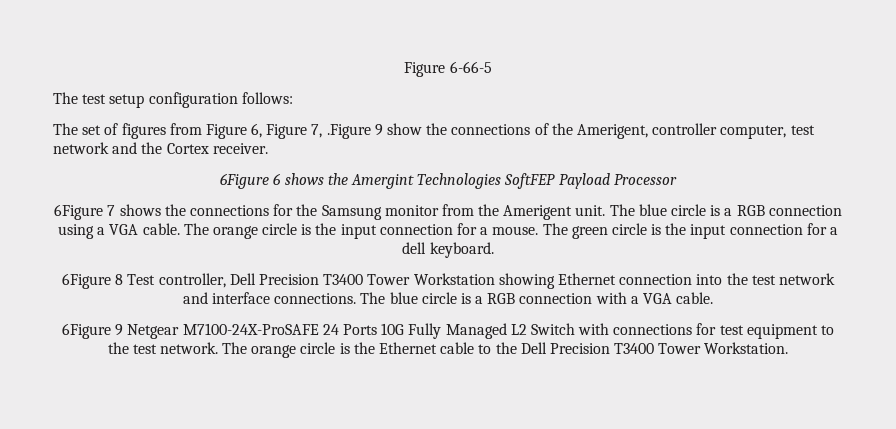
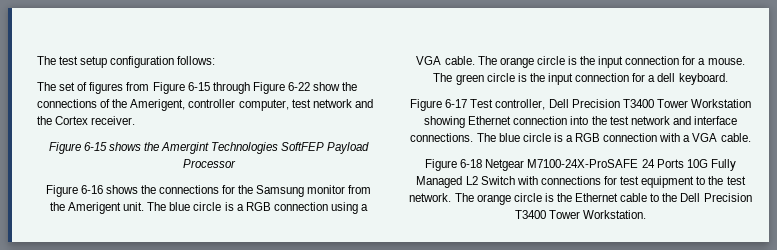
[404,61,492,77] Figure 6-66-5 // -> (37, 60) none
[251,123,383,139] 6, Figure 7, .Figure 9 -> [187,82,310,94] 6-15 through Figure 6-22
[220,173,282,189] 6Figure 6 -> [48,142,107,154] Figure 6-15
[54,204,116,220] 6Figure 7 -> [45,185,103,197] Figure 6-16
[62,273,124,289] 6Figure 8 -> [410,99,468,111] Figure 6-17
[62,323,124,339] 6Figure 9 -> [425,159,483,171] Figure 6-18

